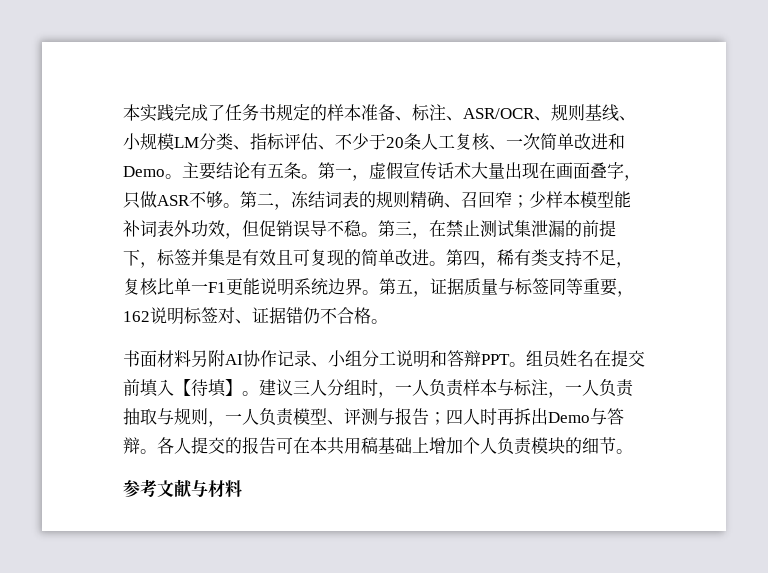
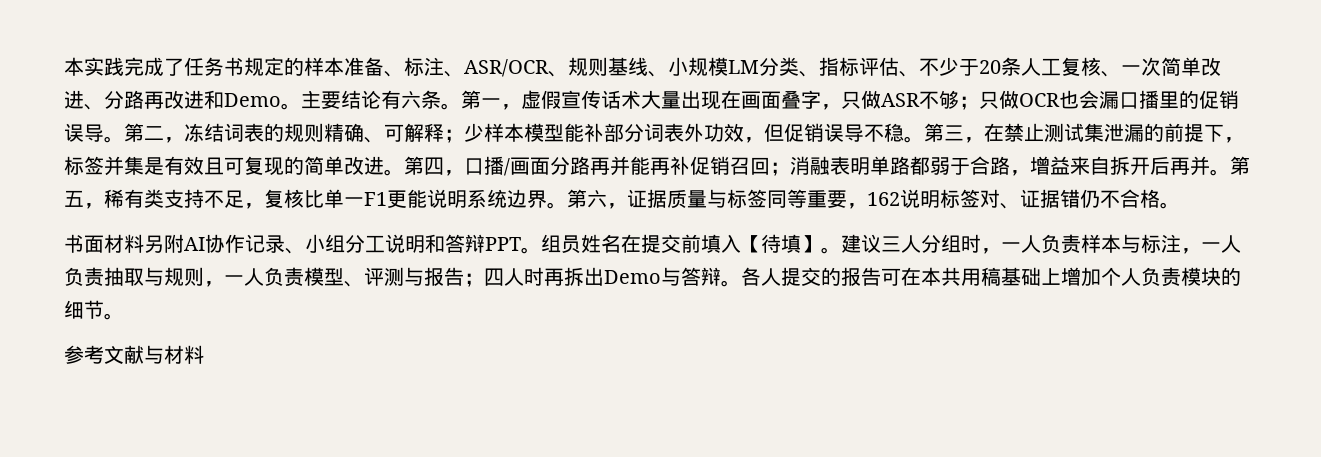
(608, 141) none -> [84,90,204,110] 、分路再改进
[267,163,284,178] 五 -> [401,91,421,109] 六
(223, 199) none -> [959,90,1239,110] [64,123,104,142] ；只做OCR也会漏口播里的促销误导
[461,191,512,208] 召回窄 -> [384,123,444,142] 可解释
(140, 228) none -> [604,123,644,142] 部分
(497, 265) none -> [464,156,1250,176] [64,190,104,209] 口播/画面分路再并能再补促销召回；消融表明单路都弱于合路，增益来自拆开后再并。第五，
[396,279,413,294] 五 -> [587,190,607,208] 六

